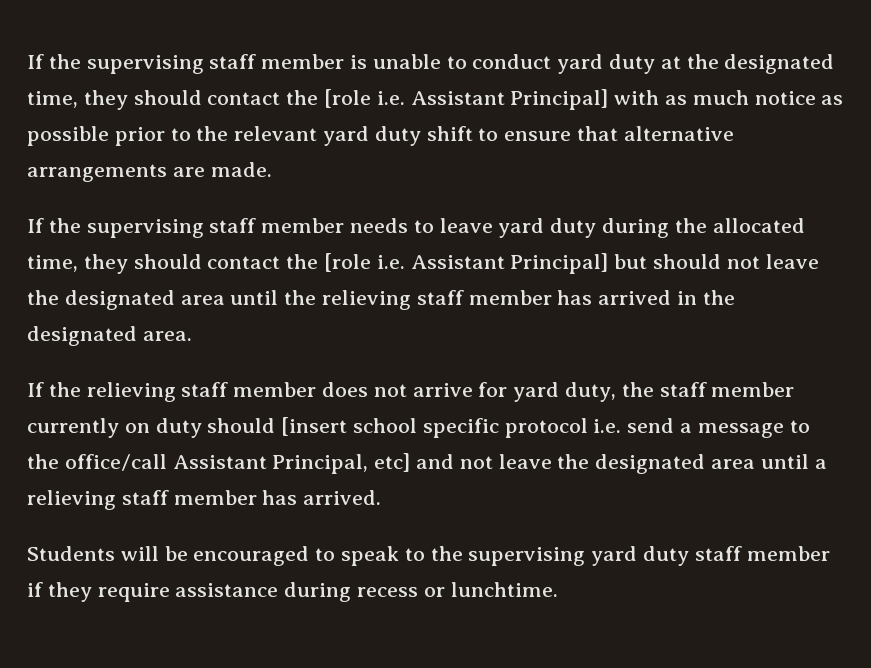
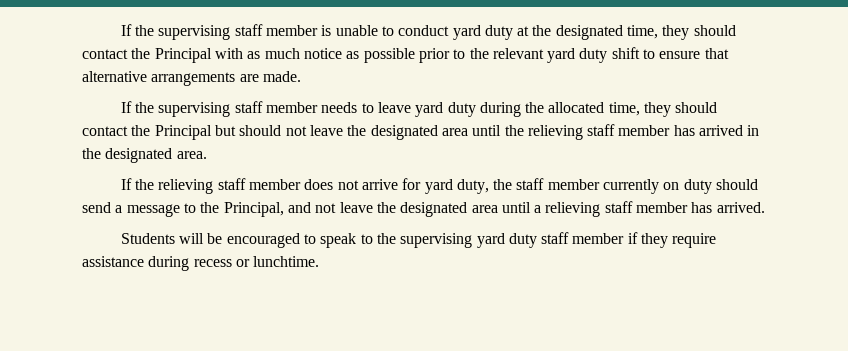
[324,89,609,110] [role i.e. Assistant Principal] -> [154,48,212,63] Principal
[324,253,609,274] [role i.e. Assistant Principal] -> [154,125,212,140] Principal
[281,417,622,438] [insert school specific protocol i.e. -> (759, 184) none
[64,453,411,474] office/call Assistant Principal, etc] -> [223,202,284,217] Principal,

